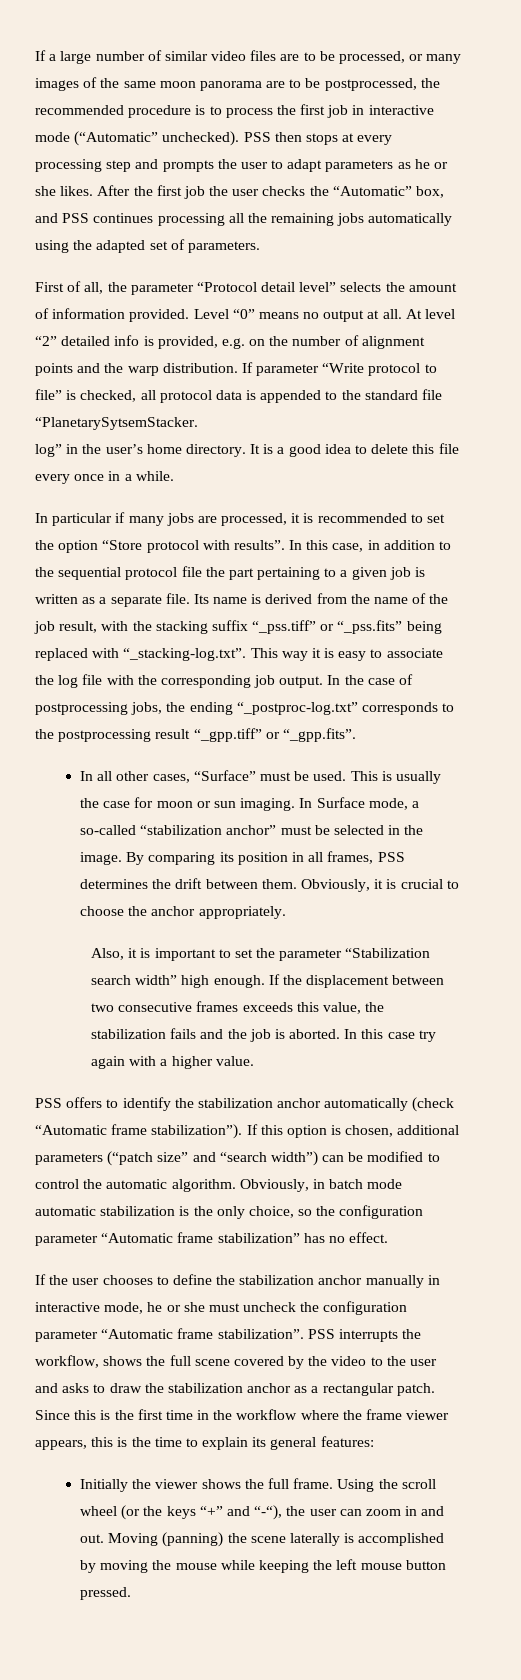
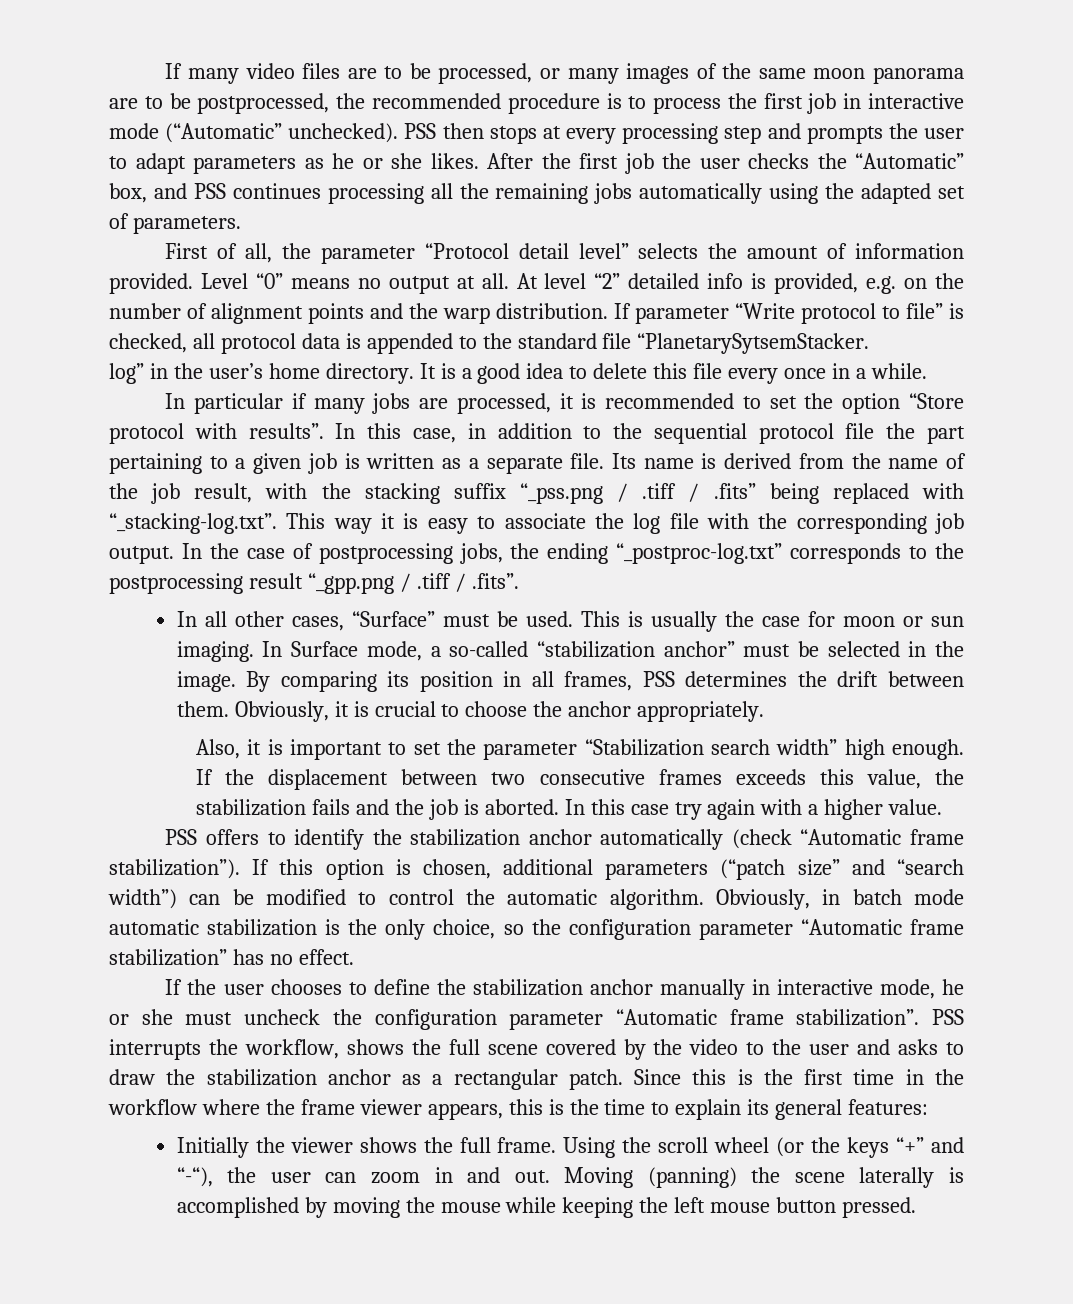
[35,50,208,64] If a large number of similar -> [165,63,240,84] If many
[252,620,403,634] “_pss.tiff” or “_pss.fits” -> [520,483,756,504] “_pss.png / .tiff / .fits”
[193,728,356,742] “_gpp.tiff” or “_gpp.fits”. -> [307,573,519,594] “_gpp.png / .tiff / .fits”.

